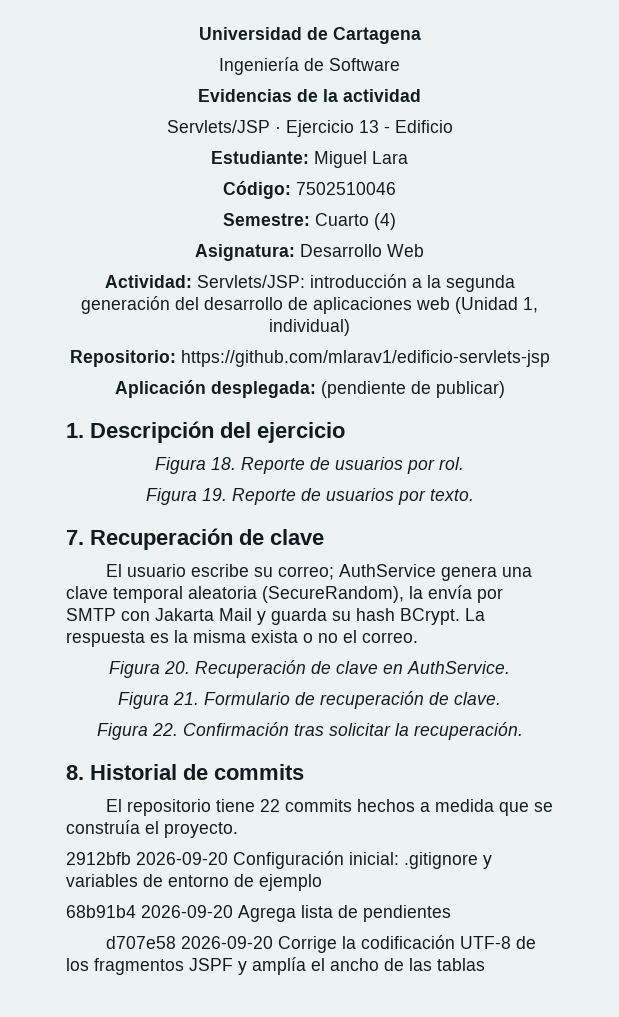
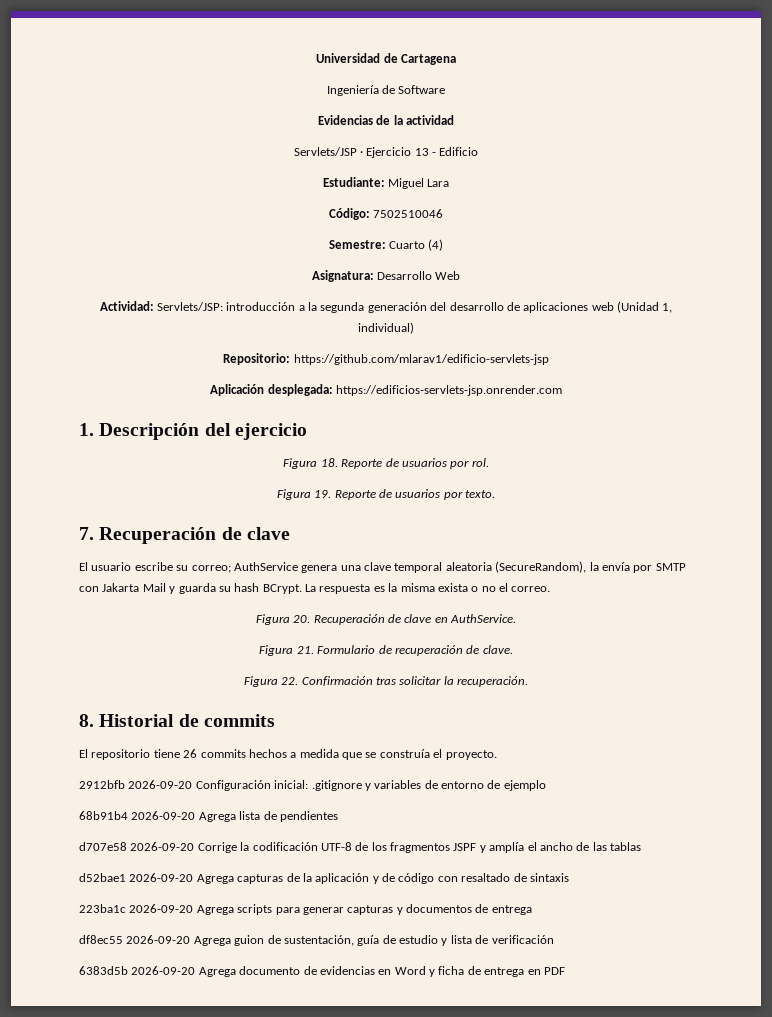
[320,381,505,398] (pendiente de publicar) -> [335,385,562,396] https://edificios-servlets-jsp.onrender.com
[259,799,280,812] 22 -> [183,749,198,758] 26
(485, 964) none -> [79,873,569,884] [79,904,532,915] [79,935,554,946] [79,966,565,977] // d52bae1 2026-09-20 Agrega capturas de la aplicación y de código con resaltado de sintaxis // 223ba1c 2026-09-20 Agrega scripts para generar capturas y documentos de entrega // df8ec55 2026-09-20 Agrega guion de sustentación, guía de estudio y lista de verificación // 6383d5b 2026-09-20 Agrega documento de evidencias en Word y ficha de entrega en PDF

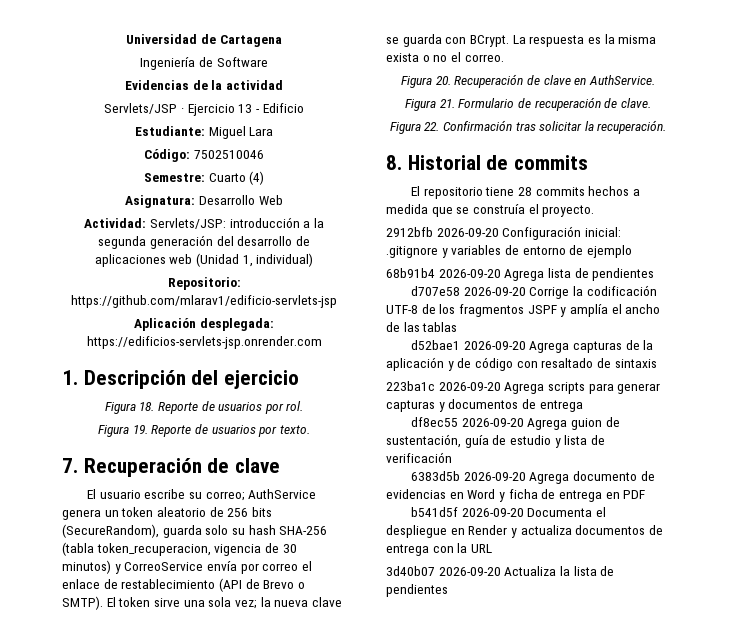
[340,561,686,573] [79,583,260,594] una clave temporal aleatoria (SecureRandom), la envía por SMTP con Jakarta Mail y guarda su hash -> [104,507,272,517] [62,524,328,538] [62,542,297,556] [62,560,312,574] [62,578,305,592] [62,596,342,610] [386,34,467,47] un token aleatorio de 256 bits (SecureRandom), guarda solo su hash SHA-256 (tabla token_recuperacion, vigencia de 30 minutos) y CorreoService envía por correo el enlace de restablecimiento (API de Brevo o SMTP). El token sirve una sola vez; la nueva clave se guarda con
[183,749,198,758] 26 -> [517,187,532,196] 28
(565, 971) none -> [410,507,606,517] [386,525,663,538] [386,543,492,556] [386,566,615,576] [386,584,448,597] // b541d5f 2026-09-20 Documenta el despliegue en Render y actualiza documentos de entrega con la URL // 3d40b07 2026-09-20 Actualiza la lista de pendientes

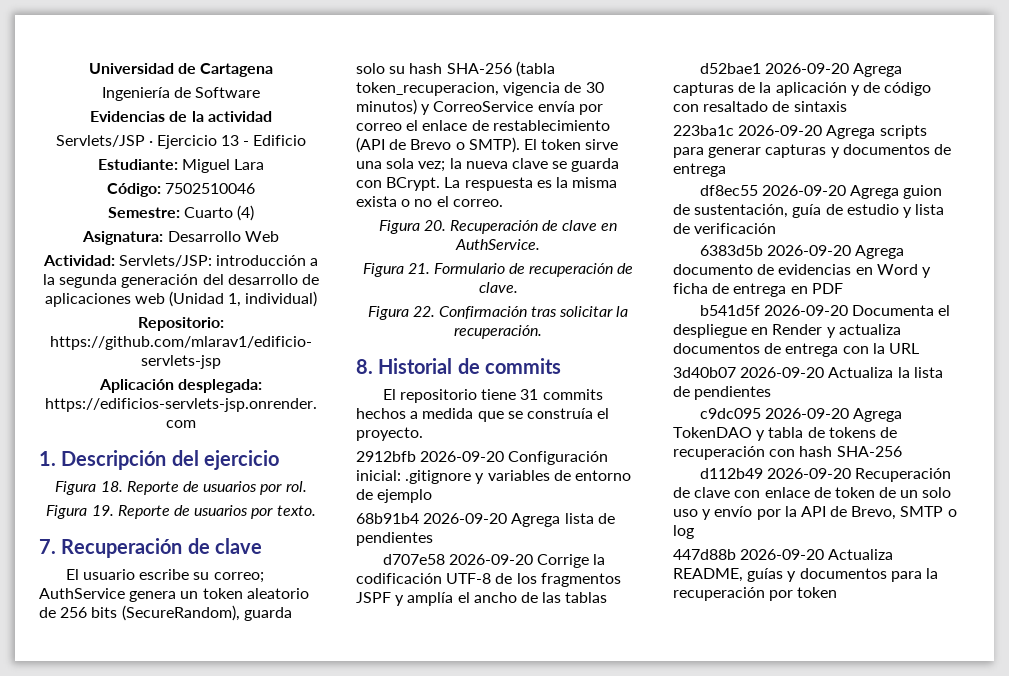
[517,187,532,196] 28 -> [520,389,539,400] 31
(448, 590) none -> [699,408,903,422] [673,427,897,441] [673,446,902,460] [699,468,952,482] [673,487,952,498] [673,506,957,520] [673,525,694,539] [673,549,894,560] [673,568,938,582] [673,587,838,601] // c9dc095 2026-09-20 Agrega TokenDAO y tabla de tokens de recuperación con hash SHA-256 // d112b49 2026-09-20 Recuperación de clave con enlace de token de un solo uso y envío por la API de Brevo, SMTP o log // 447d88b 2026-09-20 Actualiza README, guías y documentos para la recuperación por token

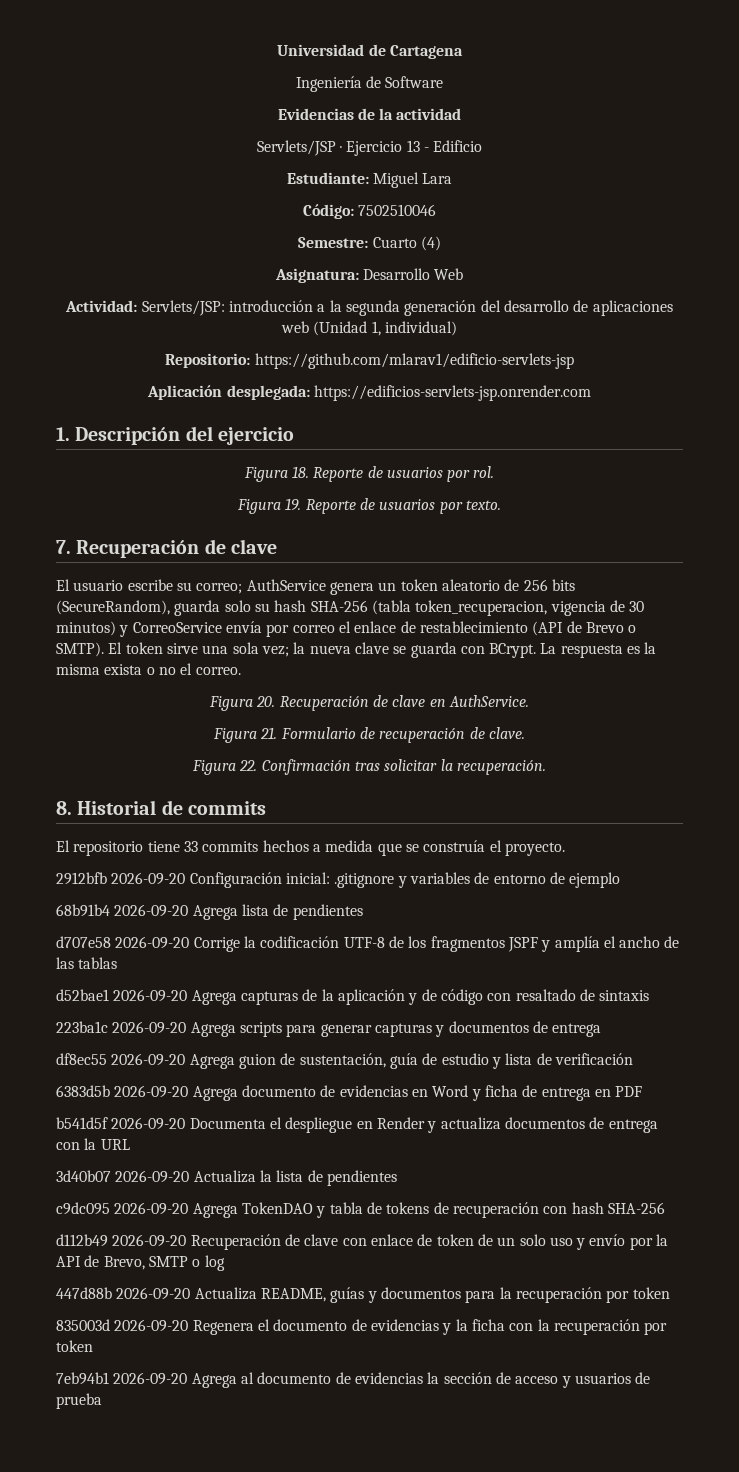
[520,389,539,400] 31 -> [183,841,198,852] 33
(838, 592) none -> [56,1319,668,1335] [56,1340,93,1352] [56,1372,651,1388] [56,1393,102,1409] // 835003d 2026-09-20 Regenera el documento de evidencias y la ficha con la recuperación por token // 7eb94b1 2026-09-20 Agrega al documento de evidencias la sección de acceso y usuarios de prueba

